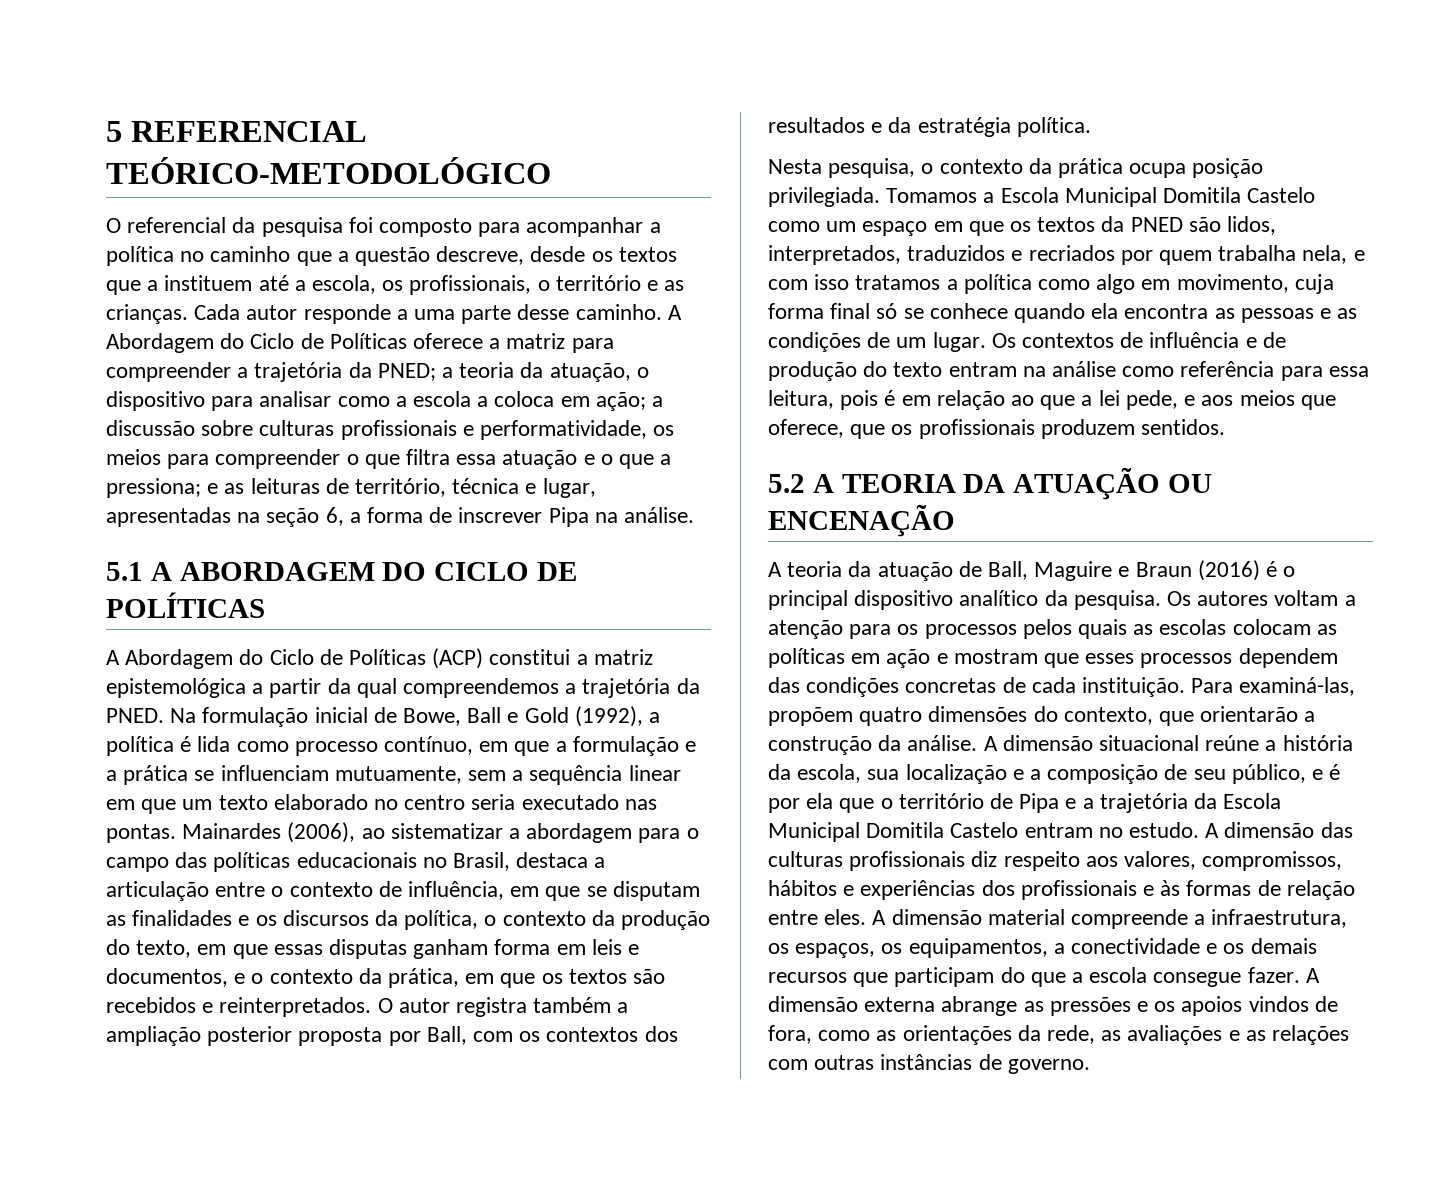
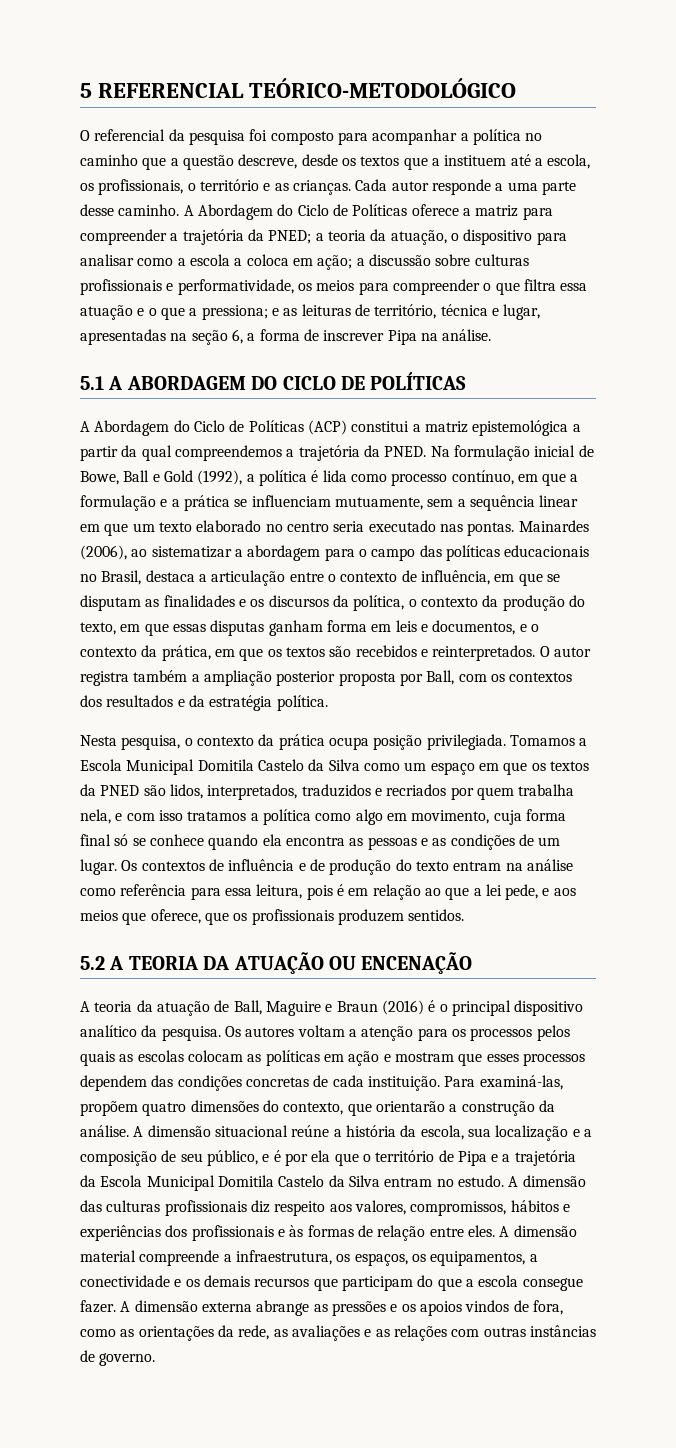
(1316, 195) none -> [308,759,360,771] da Silva
(1019, 830) none -> [328,1175,380,1187] da Silva

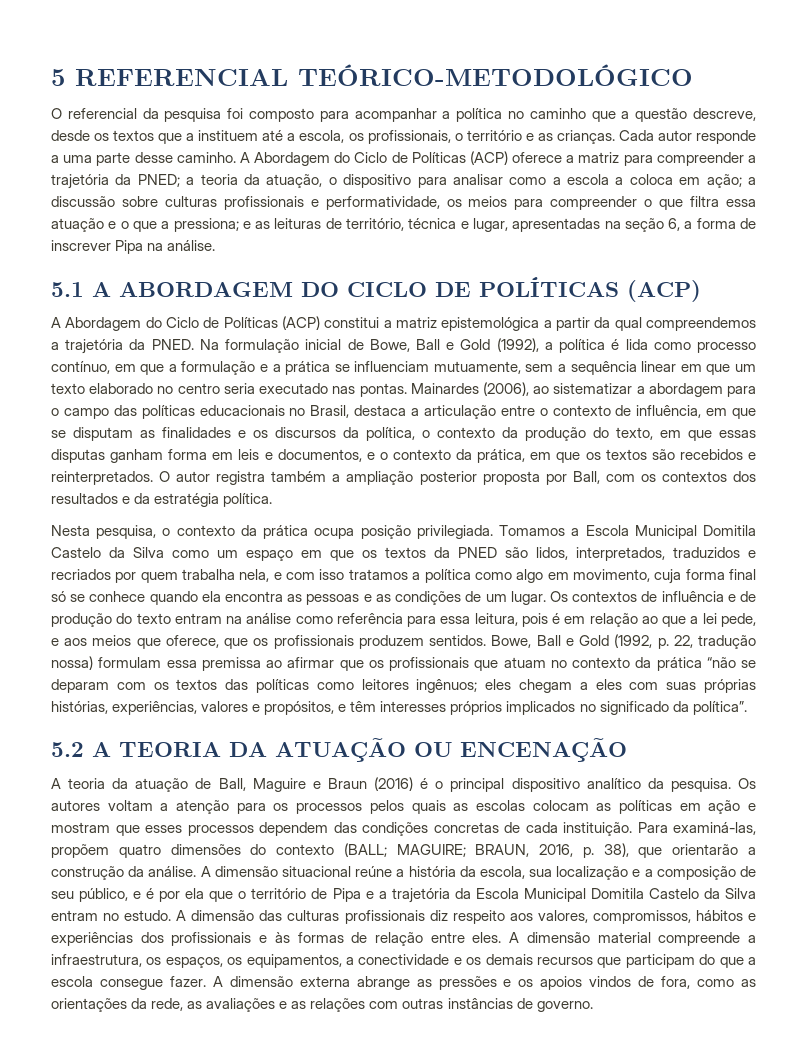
(408, 210) none -> [469,151,508,165] (ACP)
(467, 381) none -> [627,280,701,302] (ACP)
(465, 915) none -> [491,634,757,649] [51,656,756,671] [51,679,756,693] [51,701,747,715] Bowe, Ball e Gold (1992, p. 22, tradução nossa) formulam essa premissa ao afirmar que os profissionais que atuam no contexto da prática “não se deparam com os textos das políticas como leitores ingênuos; eles chegam a eles com suas próprias histórias, experiências, valores e propósitos, e têm interesses próprios implicados no significado da política”.
[283,1102,344,1115] contexto, -> [276,843,629,858] contexto (BALL; MAGUIRE; BRAUN, 2016, p. 38),

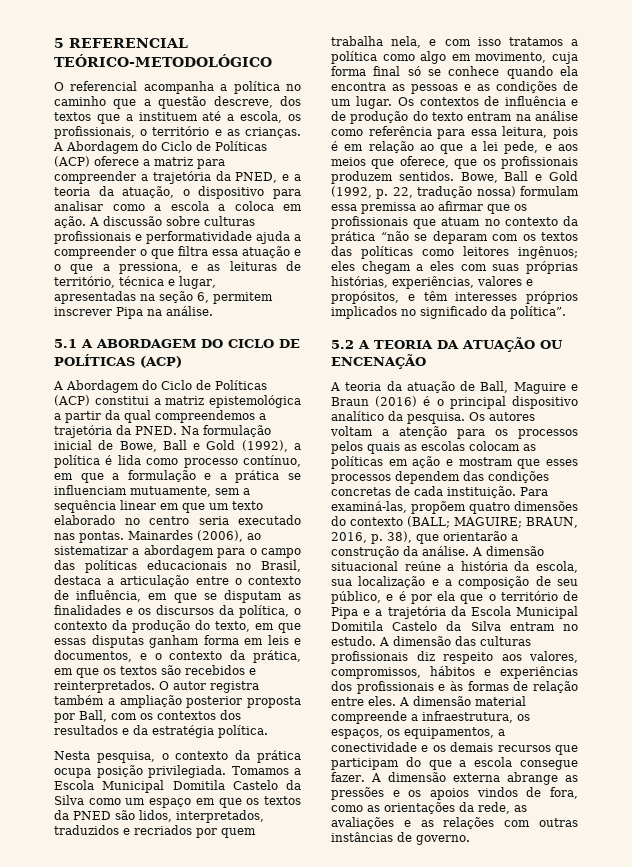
[142,108,437,122] da pesquisa foi composto para acompanhar -> [143,81,214,94] acompanha
[51,130,110,141] desde os -> [280,96,301,106] dos
[618,130,756,144] [51,152,236,166] Cada autor responde a uma parte desse caminho. -> (301, 132) none
[137,174,180,187] PNED; -> [235,172,290,183] PNED, e
[706,174,757,188] ação; a -> [54,216,99,228] ação. A
[325,196,544,210] performatividade, os meios para -> [146,231,301,244] performatividade ajuda a
[173,218,239,232] pressiona; -> [118,262,182,274] pressiona,
[684,218,756,229] a forma de -> [213,292,273,304] permitem

